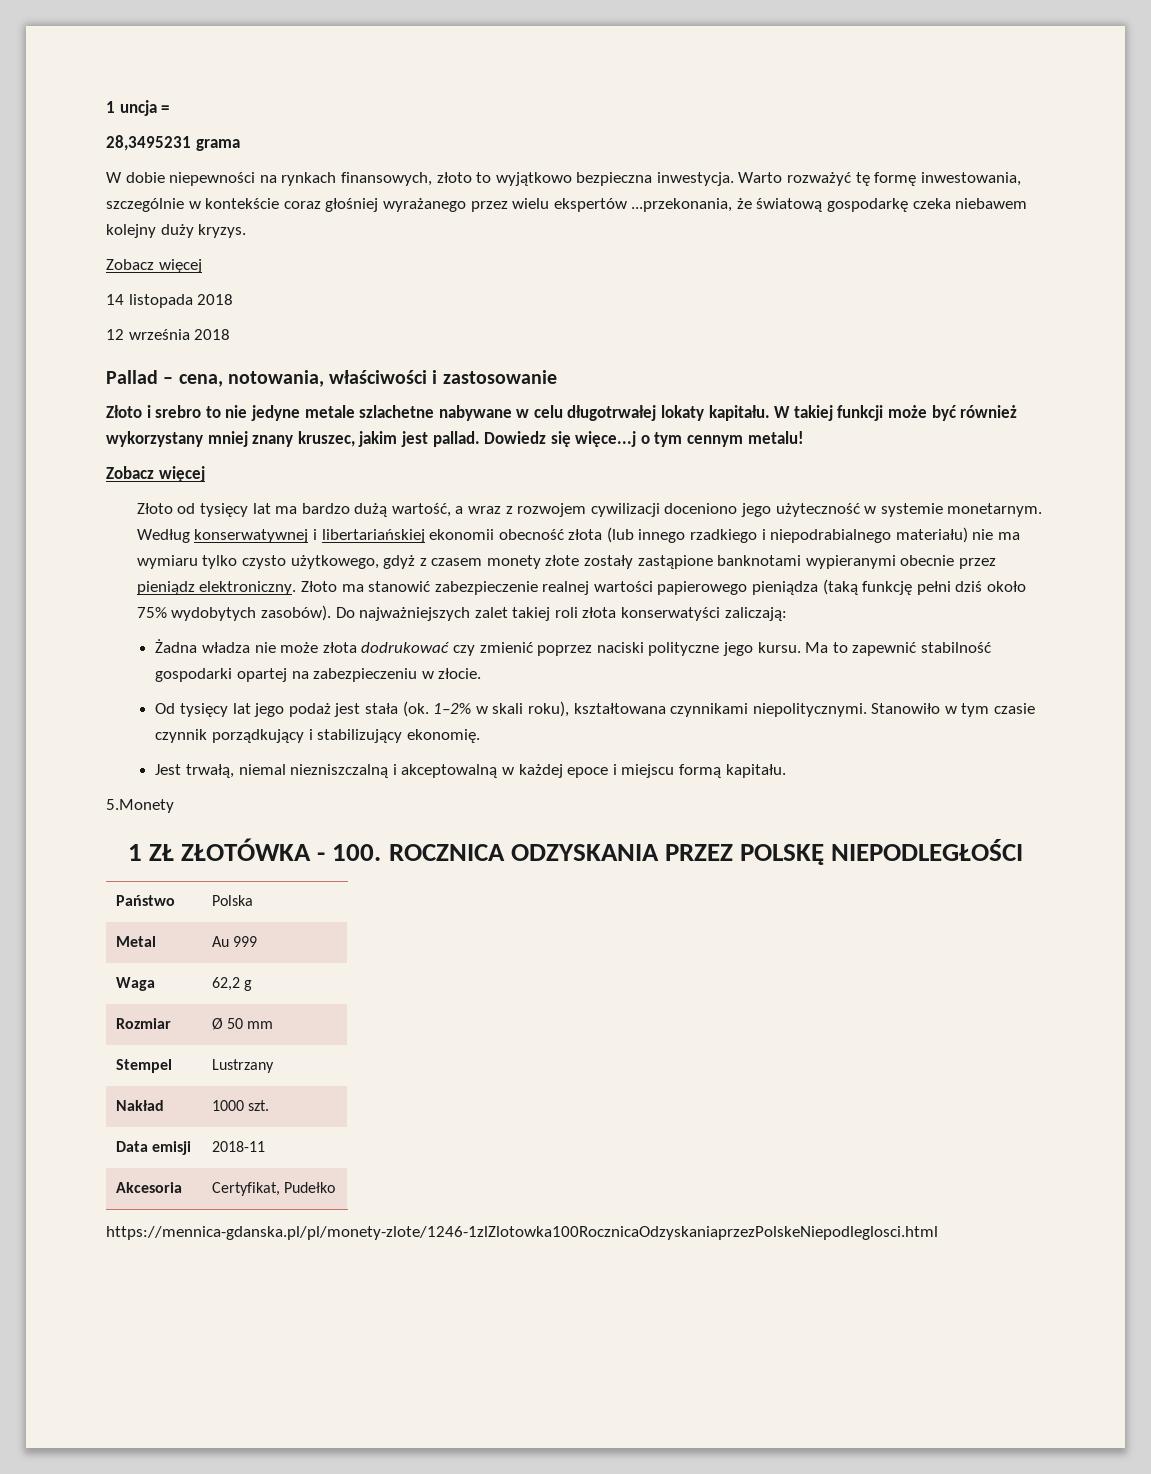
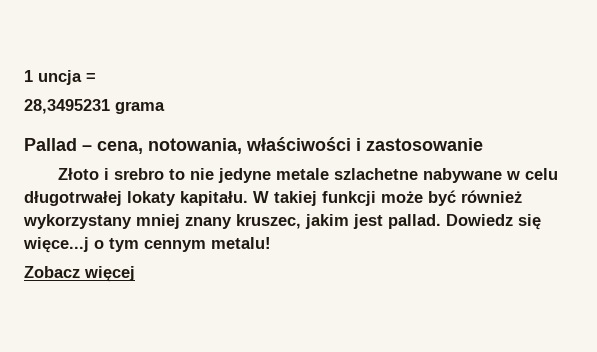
[106,172,1021,186] [106,198,1028,212] [106,224,247,238] [106,259,202,273] [106,294,234,308] [106,329,231,340] // W dobie niepewności na rynkach finansowych, złoto to wyjątkowo bezpieczna inwestycja. Warto rozważyć tę formę inwestowania, szczególnie w kontekście coraz głośniej wyrażanego przez wielu ekspertów ...przekonania, że światową gospodarkę czeka niebawem kolejny duży kryzys. // Zobacz więcej // 14 listopada 2018 // 12 września 2018 -> (165, 107) none
[136,503,1043,517] [136,527,1021,543] [136,555,997,569] [136,579,1027,595] [136,605,787,621] [155,639,991,656] [155,668,482,682] [155,701,1036,717] [155,729,480,743] [155,764,786,778] [106,799,174,813] [127,838,1024,865] [115,895,175,906] [211,895,253,906] [115,936,156,947] [211,936,257,947] [115,977,155,991] [211,977,252,991] [115,1018,171,1029] [211,1018,274,1030] [115,1059,172,1073] [211,1059,274,1073] [115,1100,164,1111] [211,1100,269,1111] [115,1141,191,1155] [211,1141,265,1152] [115,1182,182,1193] [211,1182,335,1196] [106,1226,938,1240] // Złoto od tysięcy lat ma bardzo dużą wartość, a wraz z rozwojem cywilizacji doceniono jego użyteczność w systemie monetarnym. Według konserwatywnej i libertariańskiej ekonomii obecność złota (lub innego rzadkiego i niepodrabialnego materiału) nie ma wymiaru tylko czysto użytkowego, gdyż z czasem monety złote zostały zastąpione banknotami wypieranymi obecnie przez pieniądz elektroniczny. Złoto ma stanowić zabezpieczenie realnej wartości papierowego pieniądza (taką funkcję pełni dziś około 75% wydobytych zasobów). Do najważniejszych zalet takiej roli złota konserwatyści zaliczają: // Żadna władza nie może złota dodrukować czy zmienić poprzez naciski polityczne jego kursu. Ma to zapewnić stabilność gospodarki opartej na zabezpieczeniu w złocie. // Od tysięcy lat jego podaż jest stała (ok. 1–2% w skali roku), kształtowana czynnikami niepolitycznymi. Stanowiło w tym czasie czynnik porządkujący i stabilizujący ekonomię. // Jest trwałą, niemal niezniszczalną i akceptowalną w każdej epoce i miejscu formą kapitału. // 5.Monety // 1 ZŁ ZŁOTÓWKA - 100. ROCZNICA ODZYSKANIA PRZEZ POLSKĘ NIEPODLEGŁOŚCI // Państwo | Polska // Metal | Au 999 // Waga | 62,2 g // Rozmiar | Ø 50 mm // Stempel | Lustrzany // Nakład | 1000 szt. // Data emisji | 2018-11 // Akcesoria | Certyfikat, Pudełko // https://mennica-gdanska.pl/pl/monety-zlote/1246-1zlZlotowka100RocznicaOdzyskaniaprzezPolskeNiepodleglosci.html -> (135, 274) none

